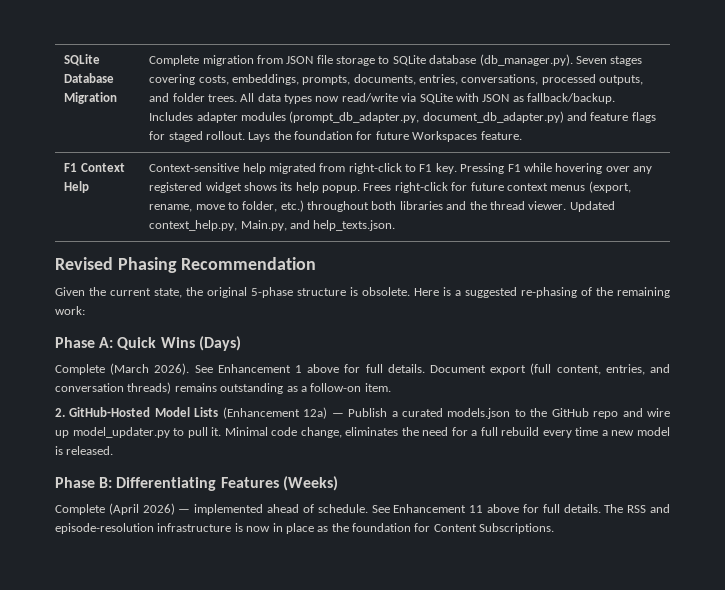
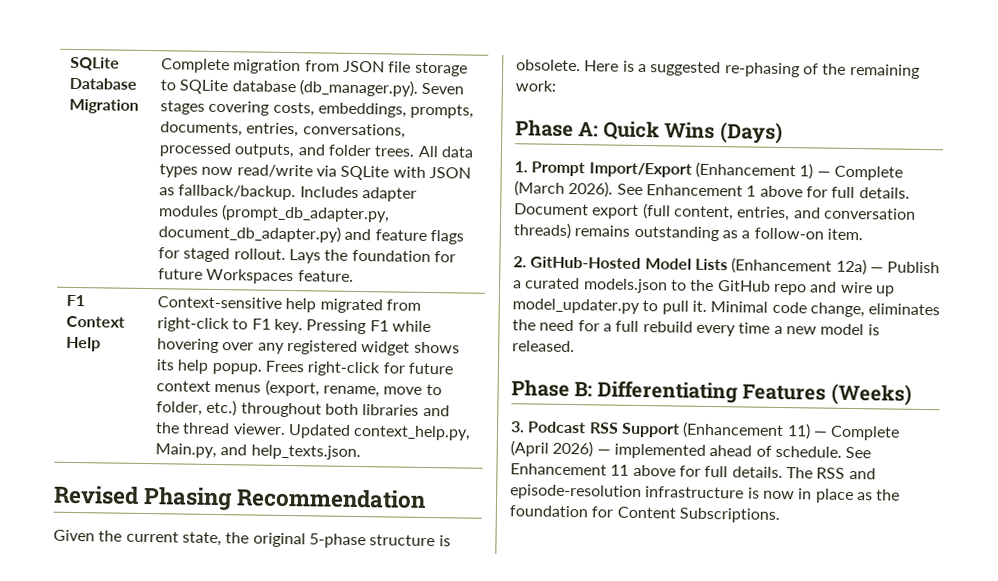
(241, 343) none -> [514,161,831,180] 1. Prompt Import/Export (Enhancement 1) —
(338, 483) none -> [510,421,828,440] 3. Podcast RSS Support (Enhancement 11) —

